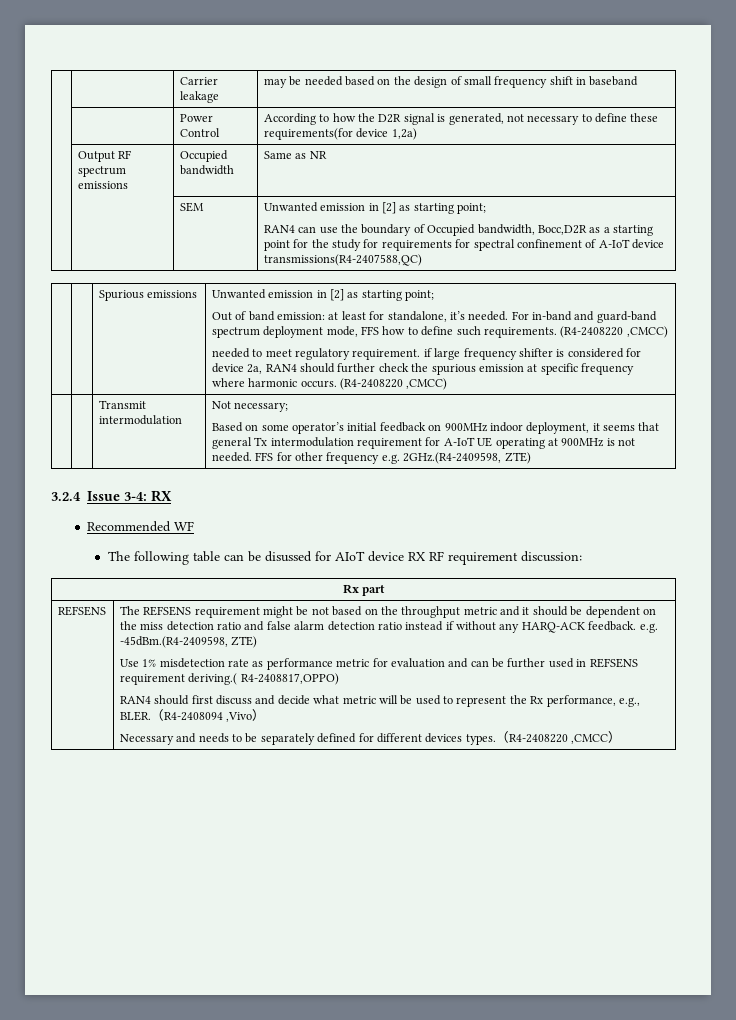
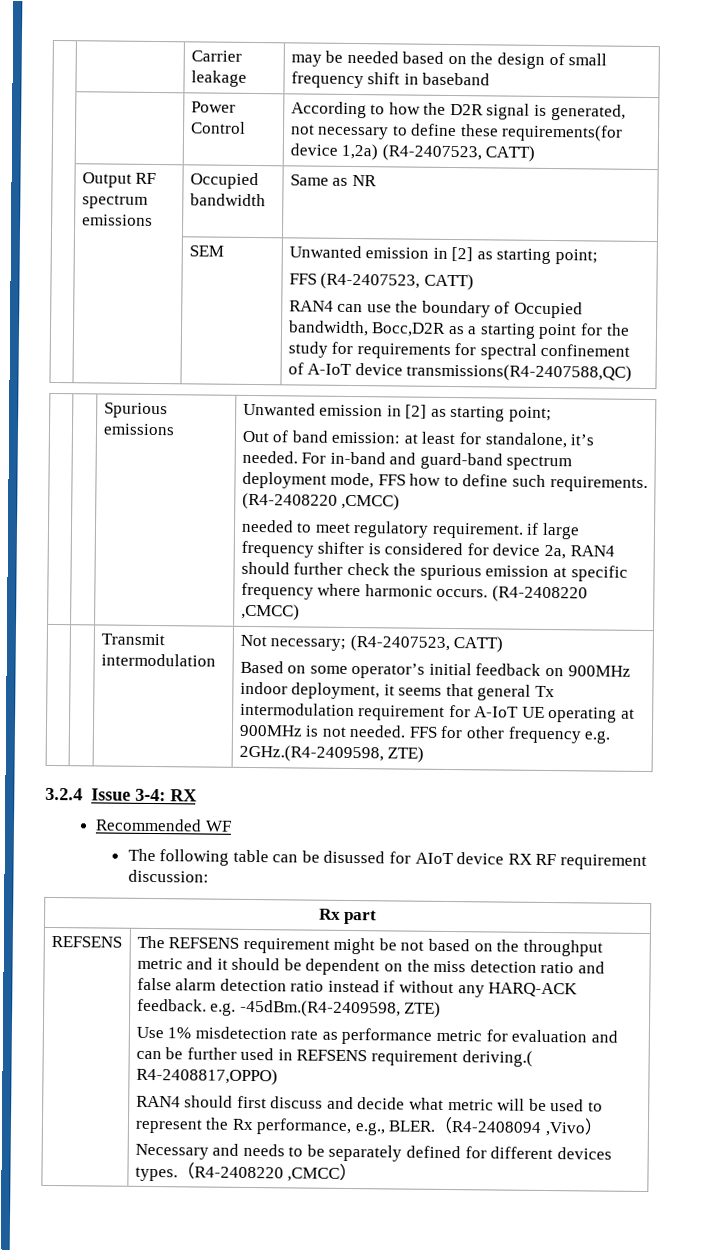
(417, 134) none -> [381,144,536,162] (R4-2407523, CATT)
(487, 208) none -> [288,272,474,291] // FFS (R4-2407523, CATT)
(289, 407) none -> [349,634,504,653] (R4-2407523, CATT)

